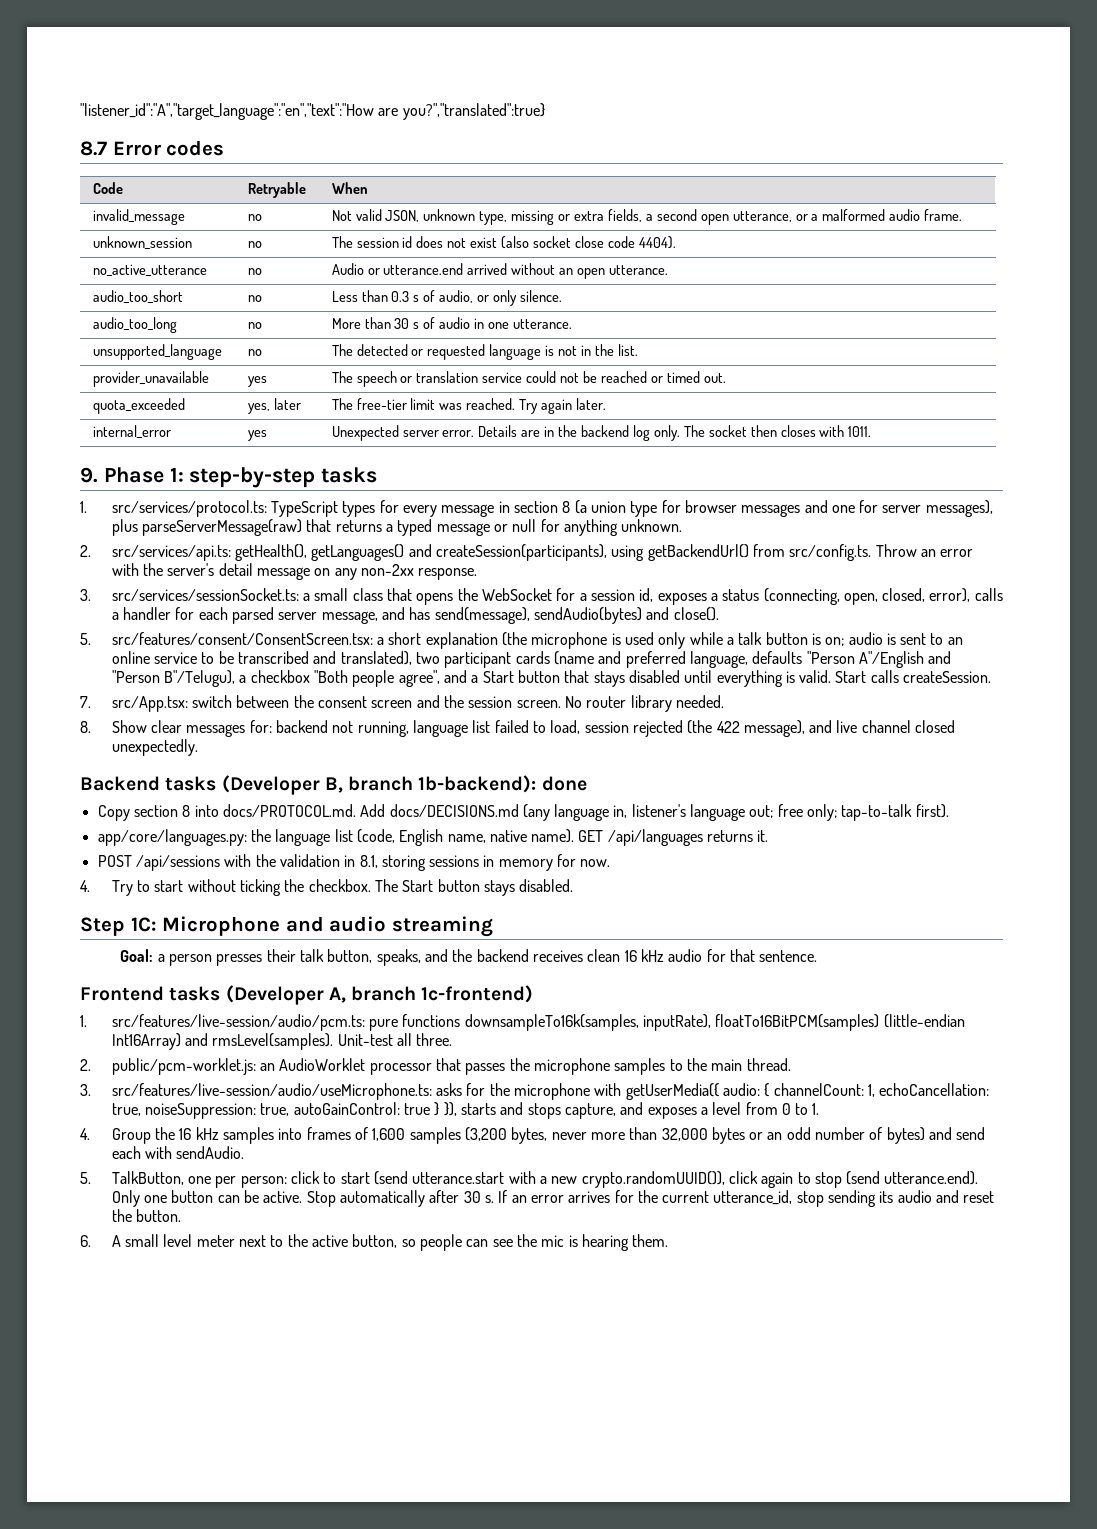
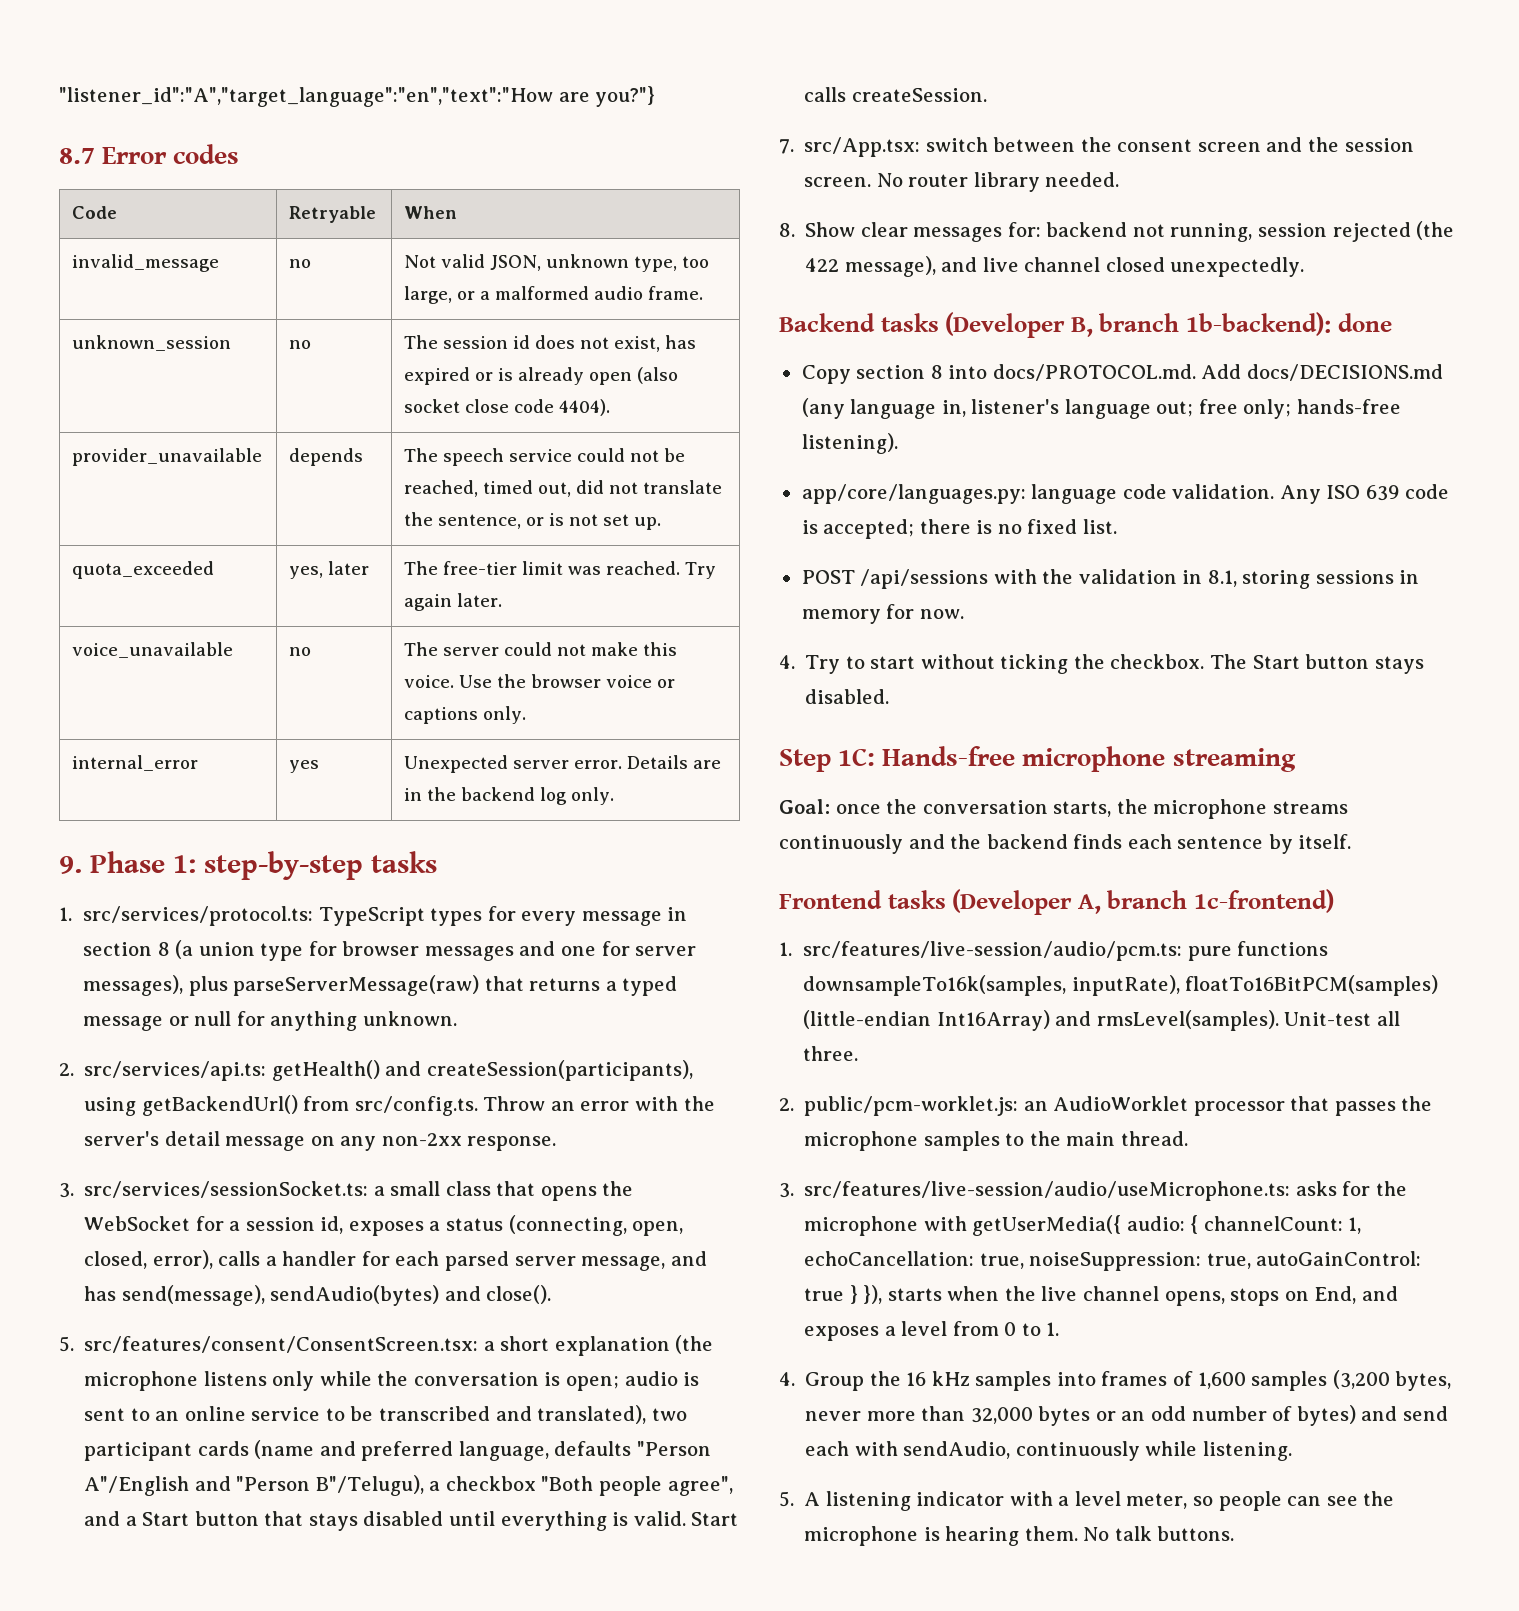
[402,103,545,120] you?","translated":true} -> [595,86,656,107] you?"}
[511,209,792,225] missing or extra fields, a second open utterance, -> [682,256,710,268] [404,286,453,304] too large,
[470,237,498,248] exist -> [614,335,697,352] [404,367,633,385] exist, has expired or is already open
[92,264,207,277] [247,268,262,275] [331,263,669,279] [92,290,183,304] [247,295,262,302] [331,290,562,306] [92,317,177,333] [247,322,262,329] [331,317,572,329] [92,344,222,360] [247,349,262,356] [331,344,638,360] // no_active_utterance | no | Audio or utterance.end arrived without an open utterance. // audio_too_short | no | Less than 0.3 s of audio, or only silence. // audio_too_long | no | More than 30 s of audio in one utterance. // unsupported_language | no | The detected or requested language is not in the list. -> (611, 407) none
[247,376,267,387] yes -> [289,448,364,466] depends
[400,371,479,383] or translation -> (505, 457) none
[600,371,726,383] reached or timed out. -> [404,480,723,497] [404,512,662,530] reached, timed out, did not translate the sentence, or is not set up.
(607, 404) none -> [72,642,234,658] [289,647,312,656] [404,642,678,656] [404,674,676,688] [404,706,527,724] // voice_unavailable | no | The server could not make this voice. Use the browser voice or captions only.
[683,425,872,437] The socket then closes with 1011. -> (615, 796) none
[235,544,405,561] getHealth(), getLanguages() -> [271,1060,380,1081] getHealth()
[611,632,845,649] is used only while a talk button is on; -> [203,1371,619,1391] listens only while the conversation is open;
[412,720,581,737] language list failed to load, -> (1253, 232) none
[841,804,949,821] tap-to-talk first). -> [1296,399,1401,414] [801,433,898,454] hands-free listening).
[250,829,769,846] the language list (code, English name, native name). GET /api/languages returns it. -> [1031,484,1450,504] [801,519,1117,539] language code validation. Any ISO 639 code is accepted; there is no fixed list.
[162,916,387,936] Microphone and audio -> [882,746,1166,772] Hands-free microphone
[157,949,818,966] a person presses their talk button, speaks, and the backend receives clean 16 kHz audio for that sentence. -> [835,799,1348,819] [779,834,1352,854] once the conversation starts, the microphone streams continuously and the backend finds each sentence by itself.
[500,1102,616,1119] and stops capture, -> [947,1286,1357,1306] when the live channel opens, stops on End,
[176,1146,245,1159] [80,1171,979,1188] [111,1190,995,1207] [111,1209,182,1222] [80,1234,398,1248] sendAudio. // 5. TalkButton, one per person: click to start (send utterance.start with a new crypto.randomUUID()), click again to stop (send utterance.end). Only one button can be active. Stop automatically after 30 s. If an error arrives for the current utterance_id, stop sending its audio and reset the button. // 6. A small level meter next to the active button, -> [903,1441,1292,1461] [779,1491,1188,1511] sendAudio, continuously while listening. // 5. A listening indicator with a level meter,
[541,1235,565,1247] mic -> [804,1526,919,1546] microphone
(669, 1240) none -> [1083,1526,1235,1541] No talk buttons.

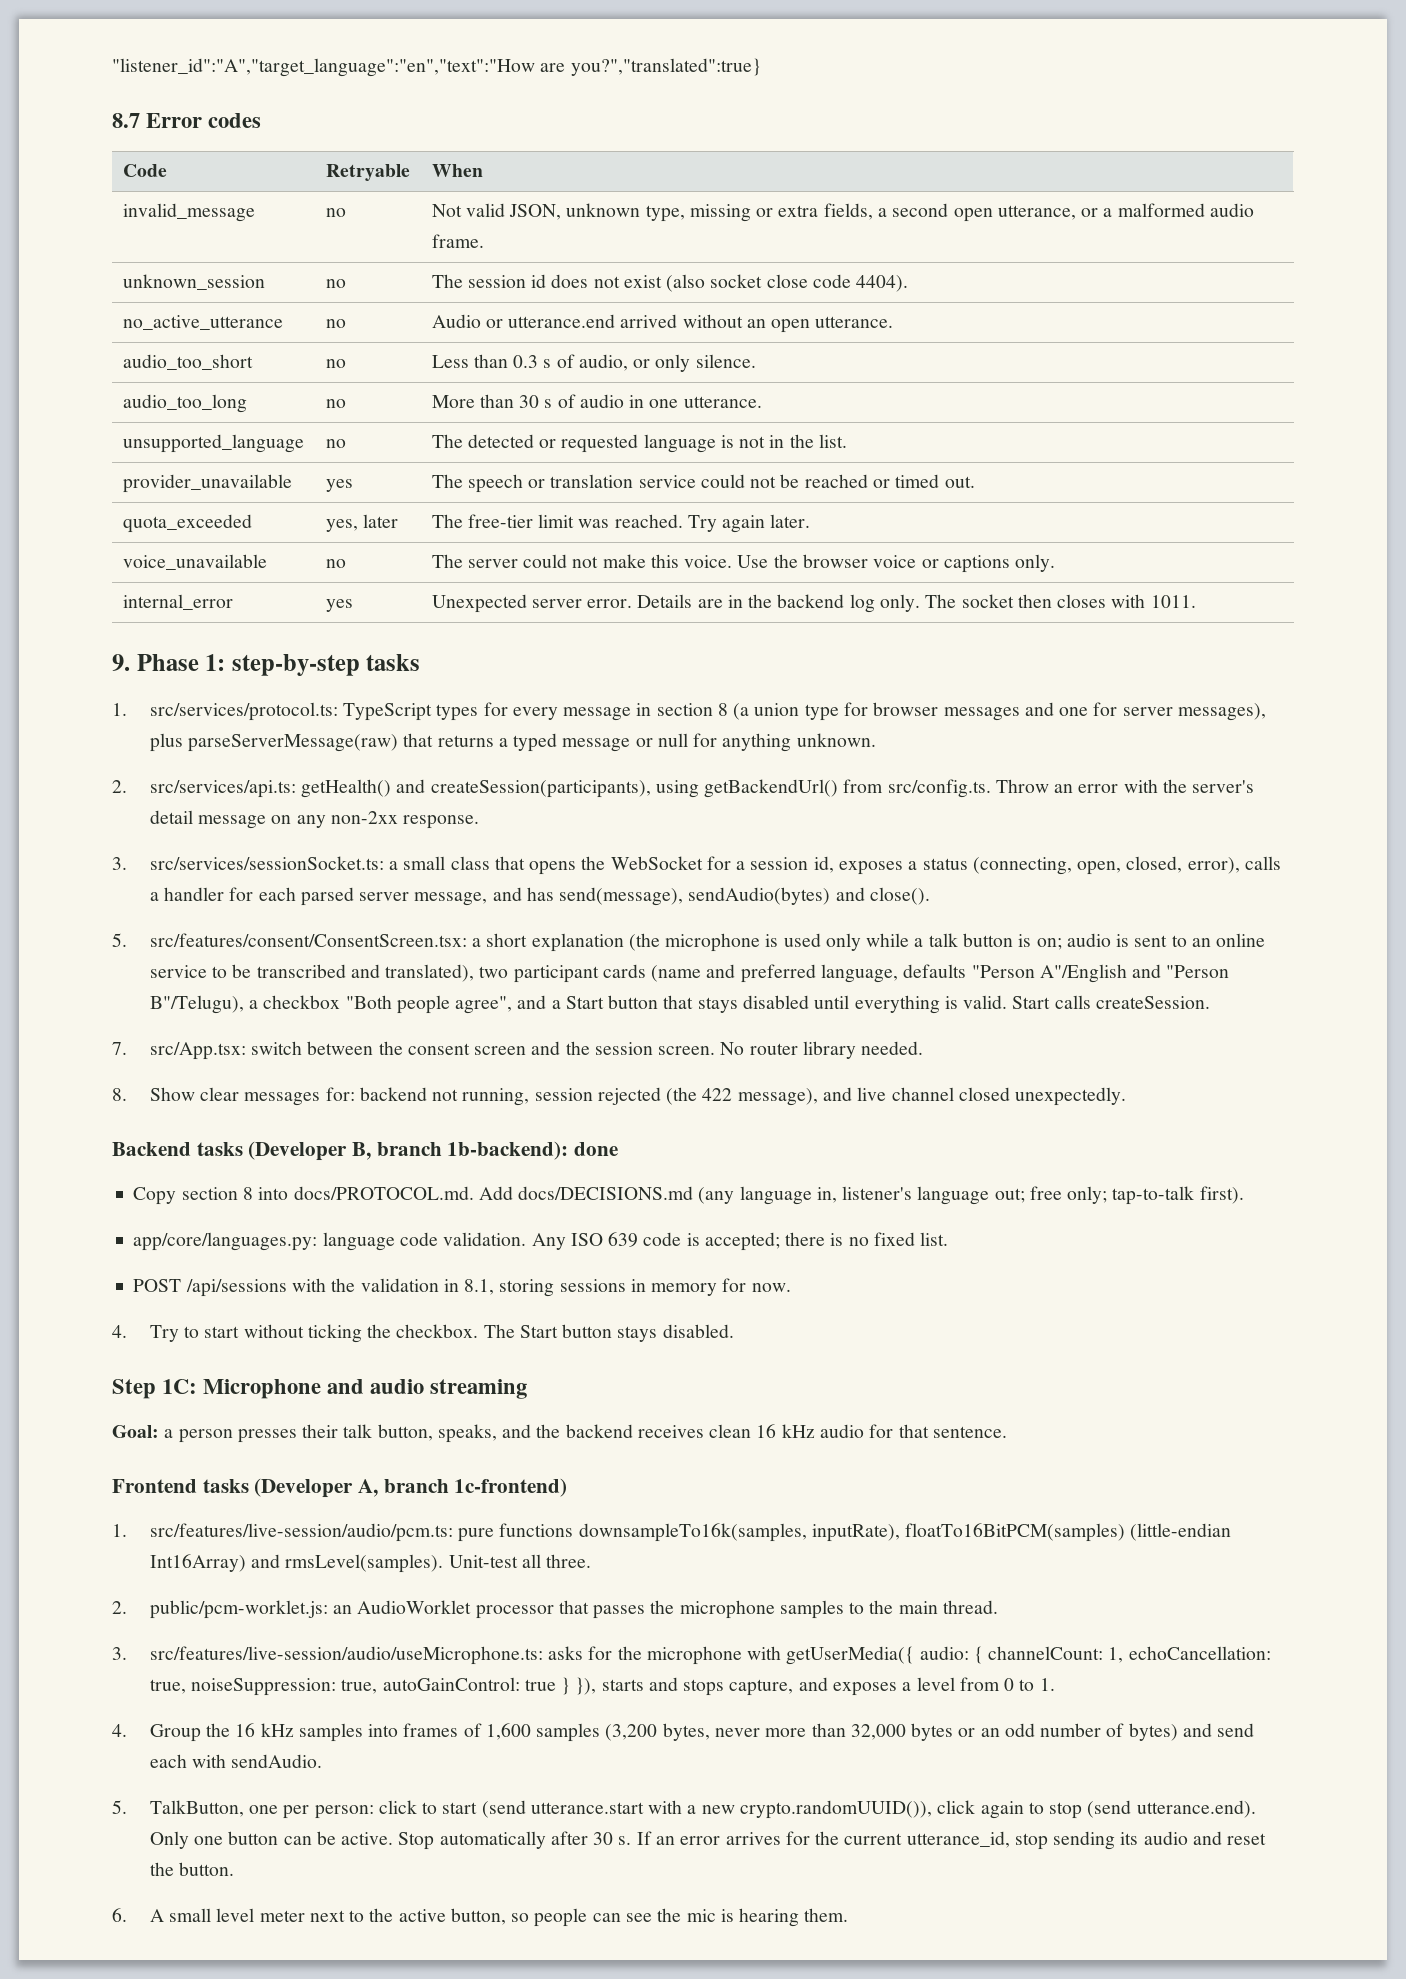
[595,86,656,107] you?"} -> [570,58,761,76] you?","translated":true}
[682,256,710,268] [404,286,453,304] too large, -> [689,203,1076,222] missing or extra fields, a second open utterance,
[614,335,697,352] [404,367,633,385] exist, has expired or is already open -> [623,275,662,288] exist
(611, 407) none -> [122,315,283,330] [325,319,346,328] [431,314,894,333] [122,354,253,370] [325,359,346,368] [431,354,756,372] [122,394,247,413] [325,399,346,408] [431,394,762,408] [122,434,304,453] [325,439,346,448] [431,434,848,453] // no_active_utterance | no | Audio or utterance.end arrived without an open utterance. // audio_too_short | no | Less than 0.3 s of audio, or only silence. // audio_too_long | no | More than 30 s of audio in one utterance. // unsupported_language | no | The detected or requested language is not in the list.
[289,448,364,466] depends -> [325,479,353,492] yes
(505, 457) none -> [528,474,634,488] or translation
[404,480,723,497] [404,512,662,530] reached, timed out, did not translate the sentence, or is not set up. -> [804,474,975,488] reached or timed out.
(615, 796) none -> [925,594,1196,608] The socket then closes with 1011.
[203,1371,619,1391] listens only while the conversation is open; -> [765,933,1062,951] is used only while a talk button is on;
[1296,399,1401,414] [801,433,898,454] hands-free listening). -> [1112,1186,1244,1205] tap-to-talk first).
[882,746,1166,772] Hands-free microphone -> [203,1379,425,1399] Microphone and audio
[835,799,1348,819] [779,834,1352,854] once the conversation starts, the microphone streams continuously and the backend finds each sentence by itself. -> [164,1424,1007,1443] a person presses their talk button, speaks, and the backend receives clean 16 kHz audio for that sentence.
[947,1286,1357,1306] when the live channel opens, stops on End, -> [648,1677,794,1696] and stops capture,
[903,1441,1292,1461] [779,1491,1188,1511] sendAudio, continuously while listening. // 5. A listening indicator with a level meter, -> [231,1754,323,1768] [112,1800,1256,1819] [149,1831,1267,1850] [149,1862,235,1876] [112,1908,506,1925] sendAudio. // 5. TalkButton, one per person: click to start (send utterance.start with a new crypto.randomUUID()), click again to stop (send utterance.end). Only one button can be active. Stop automatically after 30 s. If an error arrives for the current utterance_id, stop sending its audio and reset the button. // 6. A small level meter next to the active button,
[804,1526,919,1546] microphone -> [686,1909,716,1922] mic
[1083,1526,1235,1541] No talk buttons. -> (849, 1915) none

